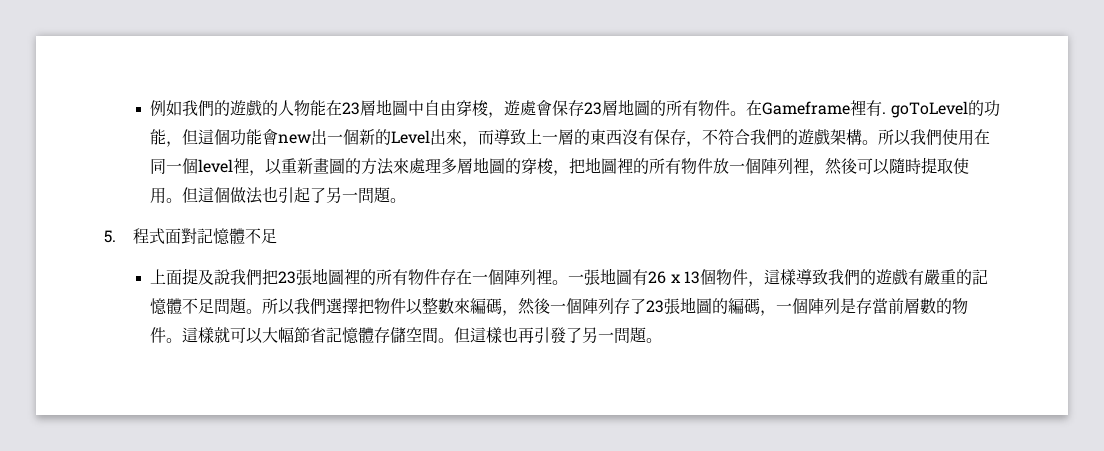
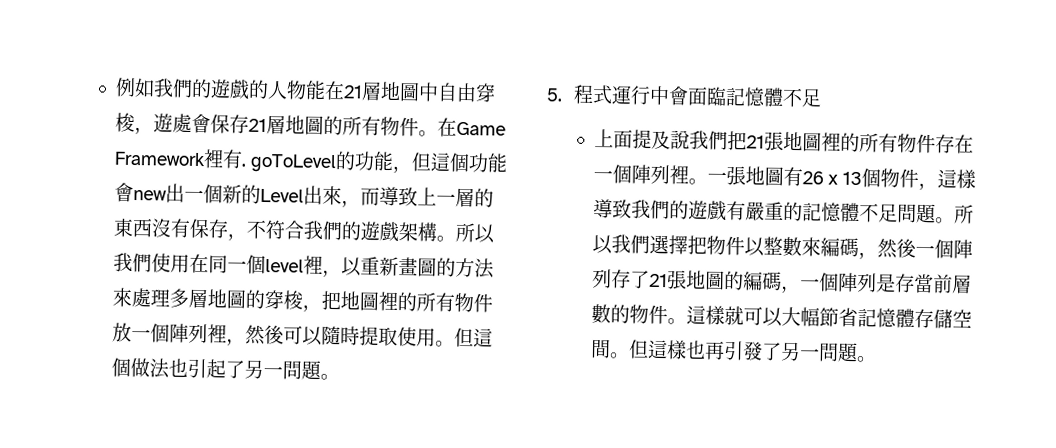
[342,102,361,115] 23 -> [343,85,364,99] 21
[584,102,603,115] 23 -> [248,118,268,133] 21
[762,101,851,115] Gameframe -> [456,121,507,136] [114,151,207,167] Game Framework
[164,228,197,244] 面對 -> [611,85,728,107] 運行中會面臨
[278,271,297,284] 23 -> [746,135,766,149] 21
[646,300,665,313] 23 -> [649,273,669,288] 21

